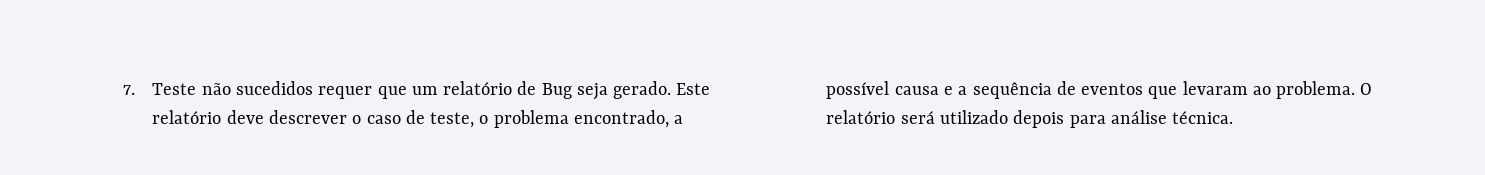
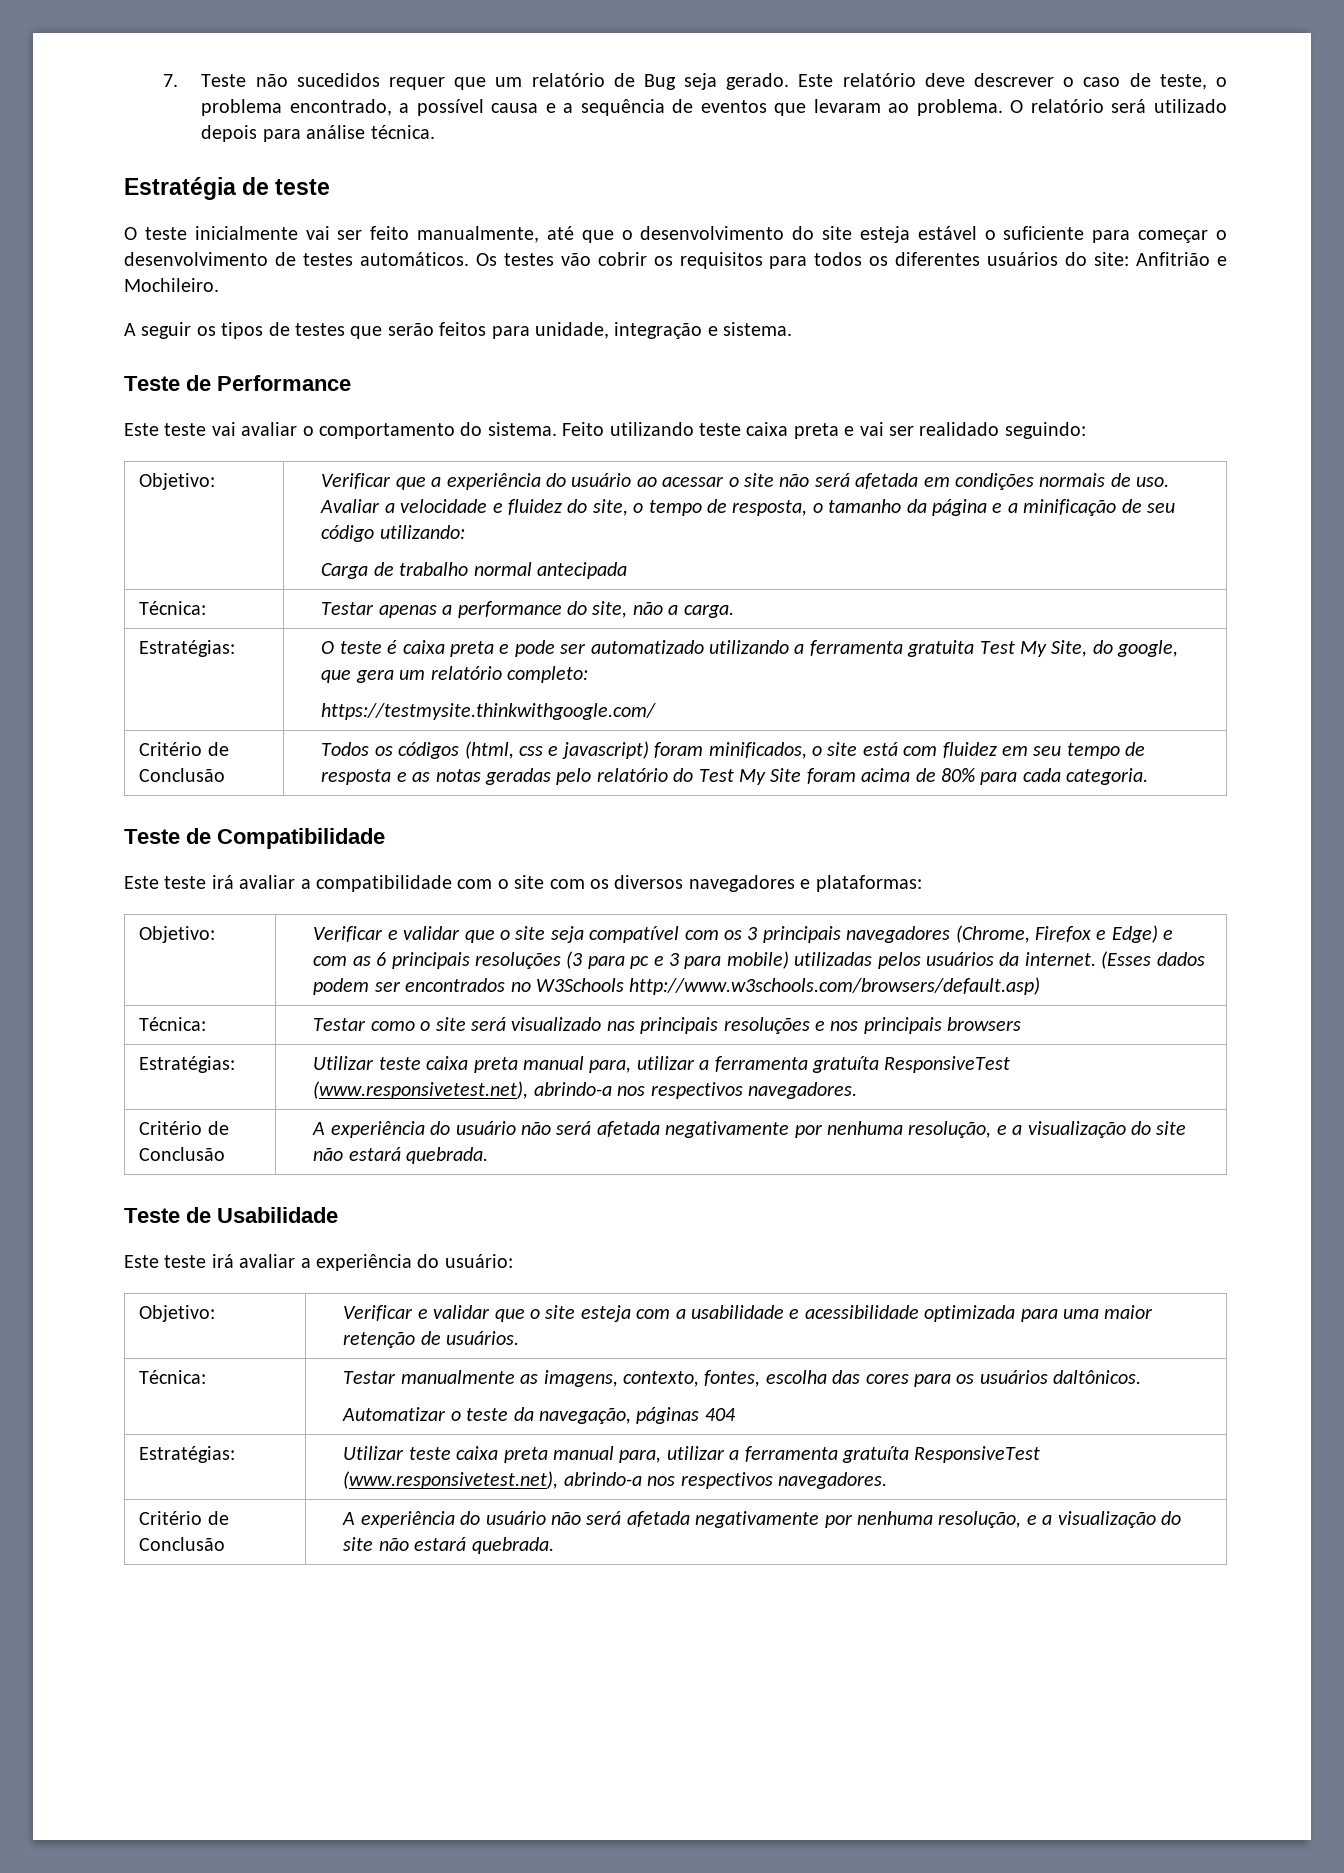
(1234, 117) none -> [124,177,331,200] [124,226,1228,243] [124,252,1227,269] [124,278,219,292] [124,322,793,339] [124,375,351,391] [124,422,1086,439] [139,473,216,490] [321,473,1170,490] [320,499,1175,516] [321,525,465,542] [321,562,627,579] [139,601,207,615] [321,601,734,618] [139,640,236,657] [321,640,1179,657] [321,666,588,683] [321,703,657,720] [139,742,229,756] [139,768,226,782] [321,741,1146,759] [321,768,1149,785] [124,828,385,849] [124,875,922,892] [139,926,216,943] [313,925,1174,943] [313,951,1205,969] [313,977,1041,995] [139,1017,207,1031] [313,1017,1022,1034] [139,1056,236,1073] [313,1056,1011,1073] [313,1081,857,1099] [139,1121,229,1135] [139,1147,226,1161] [312,1121,1187,1138] [313,1147,489,1164] [124,1207,338,1223] [124,1254,513,1271] [139,1305,216,1322] [343,1305,1154,1322] [343,1331,520,1348] [139,1370,207,1384] [343,1370,1142,1387] [342,1407,736,1424] [139,1446,236,1463] [343,1446,1041,1463] [343,1471,887,1489] [139,1511,229,1525] [139,1537,226,1551] [342,1511,1181,1528] [343,1537,554,1554] // Estratégia de teste // O teste inicialmente vai ser feito manualmente, até que o desenvolvimento do site esteja estável o suficiente para começar o desenvolvimento de testes automáticos. Os testes vão cobrir os requisitos para todos os diferentes usuários do site: Anfitrião e Mochileiro. // A seguir os tipos de testes que serão feitos para unidade, integração e sistema. // Teste de Performance // Este teste vai avaliar o comportamento do sistema. Feito utilizando teste caixa preta e vai ser realidado seguindo: // Objetivo: | Verificar que a experiência do usuário ao acessar o site não será afetada em condições normais de uso. Avaliar a velocidade e fluidez do site, o tempo de resposta, o tamanho da página e a minificação de seu código utilizando: // Carga de trabalho normal antecipada // Técnica: | Testar apenas a performance do site, não a carga. // Estratégias: | O teste é caixa preta e pode ser automatizado utilizando a ferramenta gratuita Test My Site, do google, que gera um relatório completo: // https://testmysite.thinkwithgoogle.com/ // Critério de Conclusão | Todos os códigos (html, css e javascript) foram minificados, o site está com fluidez em seu tempo de resposta e as notas geradas pelo relatório do Test My Site foram acima de 80% para cada categoria. // Teste de Compatibilidade // Este teste irá avaliar a compatibilidade com o site com os diversos navegadores e plataformas: // Objetivo: | Verificar e validar que o site seja compatível com os 3 principais navegadores (Chrome, Firefox e Edge) e com as 6 principais resoluções (3 para pc e 3 para mobile) utilizadas pelos usuários da internet. (Esses dados podem ser encontrados no W3Schools http://www.w3schools.com/browsers/default.asp) // Técnica: | Testar como o site será visualizado nas principais resoluções e nos principais browsers // Estratégias: | Utilizar teste caixa preta manual para, utilizar a ferramenta gratuíta ResponsiveTest (www.responsivetest.net), abrindo-a nos respectivos navegadores. // Critério de Conclusão | A experiência do usuário não será afetada negativamente por nenhuma resolução, e a visualização do site não estará quebrada. // Teste de Usabilidade // Este teste irá avaliar a experiência do usuário: // Objetivo: | Verificar e validar que o site esteja com a usabilidade e acessibilidade optimizada para uma maior retenção de usuários. // Técnica: | Testar manualmente as imagens, contexto, fontes, escolha das cores para os usuários daltônicos. // Automatizar o teste da navegação, páginas 404 // Estratégias: | Utilizar teste caixa preta manual para, utilizar a ferramenta gratuíta ResponsiveTest (www.responsivetest.net), abrindo-a nos respectivos navegadores. // Critério de Conclusão | A experiência do usuário não será afetada negativamente por nenhuma resolução, e a visualização do site não estará quebrada.

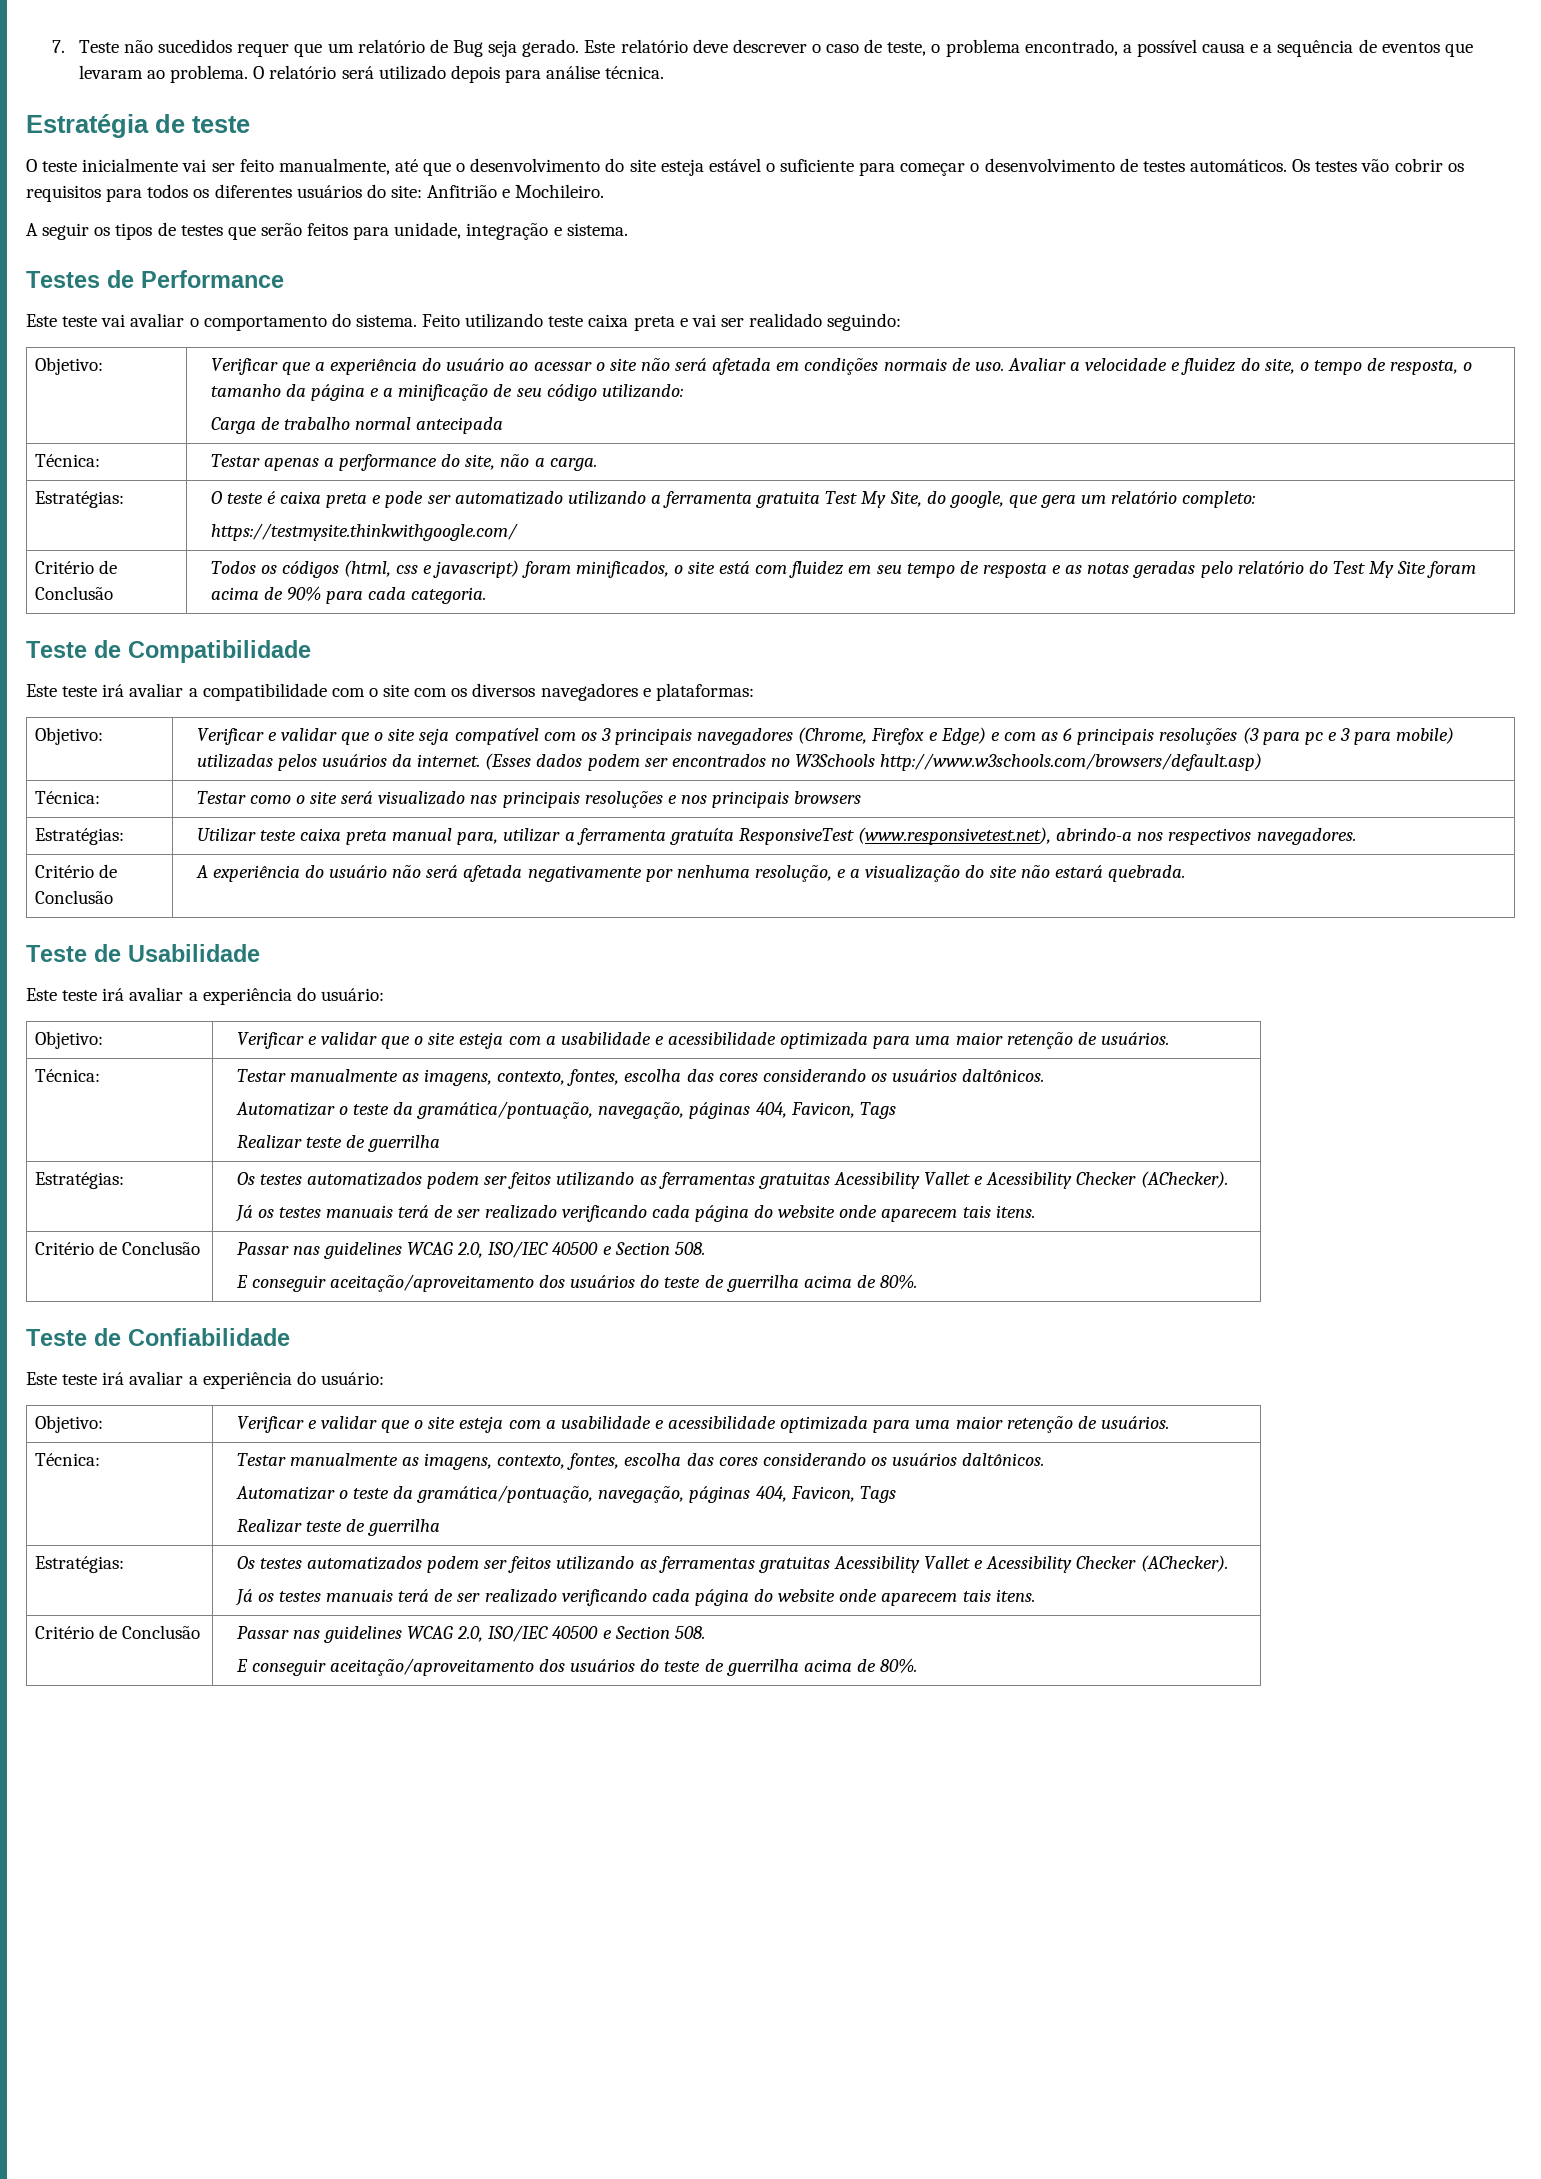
[124,376,180,391] Teste -> [26,271,100,288] Testes
[940,768,975,782] 80% -> [286,586,321,601] 90%
[913,1370,1142,1387] [342,1407,736,1424] [139,1446,236,1463] [343,1446,1041,1463] [343,1471,887,1489] [139,1511,229,1525] [139,1537,226,1551] [342,1511,1181,1528] [343,1537,554,1554] para os usuários daltônicos. // Automatizar o teste da navegação, páginas 404 // Estratégias: | Utilizar teste caixa preta manual para, utilizar a ferramenta gratuíta ResponsiveTest (www.responsivetest.net), abrindo-a nos respectivos navegadores. // Critério de Conclusão | A experiência do usuário não será afetada negativamente por nenhuma resolução, e a visualização do site não estará quebrada. -> [762,1069,1045,1082] [235,1101,896,1119] [236,1135,441,1152] [34,1172,124,1189] [236,1171,1228,1189] [234,1205,1035,1222] [34,1241,201,1255] [236,1241,705,1259] [235,1274,918,1292] [26,1328,290,1346] [26,1371,384,1389] [34,1415,103,1433] [236,1415,1169,1433] [34,1453,100,1466] [236,1453,1045,1470] [235,1485,896,1503] [236,1519,441,1536] [34,1556,124,1573] [236,1555,1228,1573] [234,1589,1035,1606] [34,1625,201,1639] [236,1625,705,1643] [235,1658,918,1676] considerando os usuários daltônicos. // Automatizar o teste da gramática/pontuação, navegação, páginas 404, Favicon, Tags // Realizar teste de guerrilha // Estratégias: | Os testes automatizados podem ser feitos utilizando as ferramentas gratuitas Acessibility Vallet e Acessibility Checker (AChecker). // Já os testes manuais terá de ser realizado verificando cada página do website onde aparecem tais itens. // Critério de Conclusão | Passar nas guidelines WCAG 2.0, ISO/IEC 40500 e Section 508. // E conseguir aceitação/aproveitamento dos usuários do teste de guerrilha acima de 80%. // Teste de Confiabilidade // Este teste irá avaliar a experiência do usuário: // Objetivo: | Verificar e validar que o site esteja com a usabilidade e acessibilidade optimizada para uma maior retenção de usuários. // Técnica: | Testar manualmente as imagens, contexto, fontes, escolha das cores considerando os usuários daltônicos. // Automatizar o teste da gramática/pontuação, navegação, páginas 404, Favicon, Tags // Realizar teste de guerrilha // Estratégias: | Os testes automatizados podem ser feitos utilizando as ferramentas gratuitas Acessibility Vallet e Acessibility Checker (AChecker). // Já os testes manuais terá de ser realizado verificando cada página do website onde aparecem tais itens. // Critério de Conclusão | Passar nas guidelines WCAG 2.0, ISO/IEC 40500 e Section 508. // E conseguir aceitação/aproveitamento dos usuários do teste de guerrilha acima de 80%.

